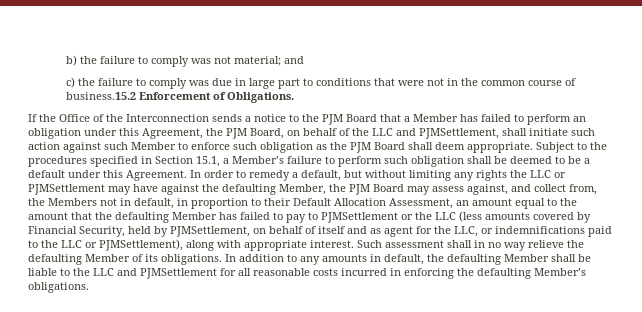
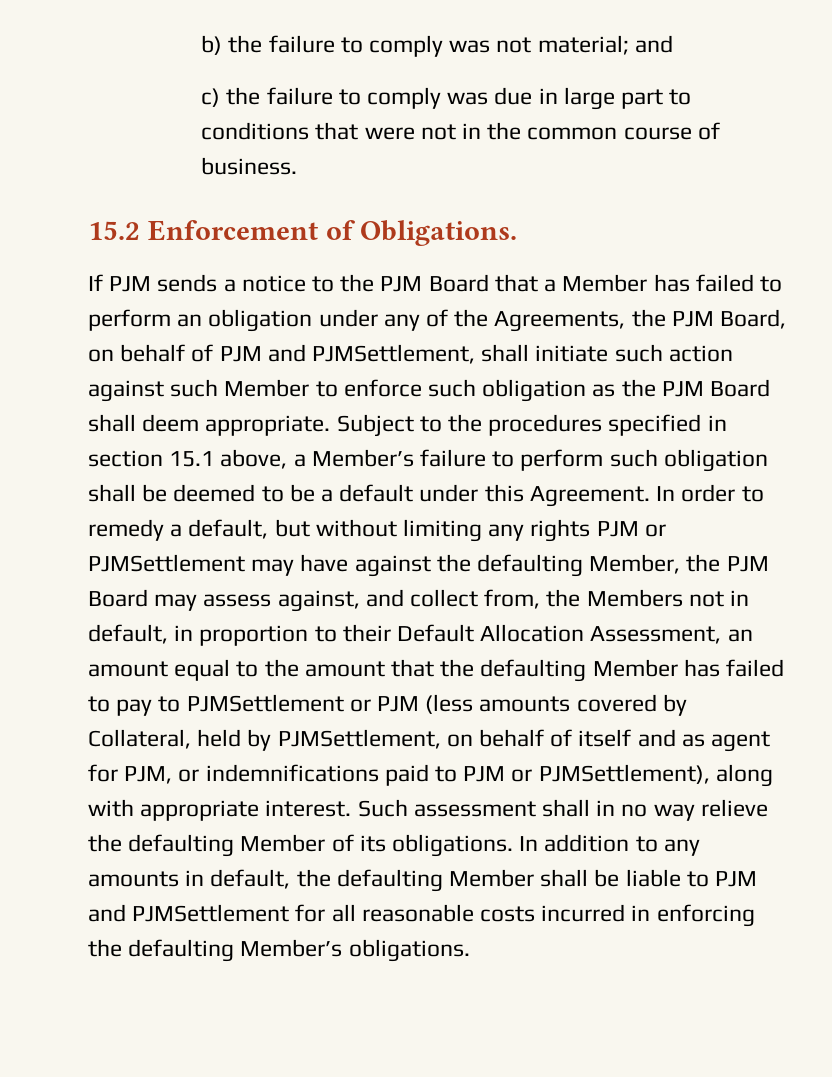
[66,92,137,100] business.15.2 -> [201,157,298,175] [88,221,140,240] business. // 15.2
[39,114,209,122] the Office of the Interconnection -> [109,276,152,292] PJM
[119,128,203,139] this Agreement, -> [383,309,626,332] any of the Agreements,
[352,128,393,136] the LLC -> [219,346,262,362] PJM
[155,156,220,167] Section 15.1, -> [88,449,288,469] section 15.1 above,
[510,170,551,178] the LLC -> [596,521,639,537] PJM
[415,212,456,220] the LLC -> [377,696,420,712] PJM
[28,226,125,237] Financial Security, -> [88,729,191,749] Collateral,
[434,226,478,237] the LLC, -> [124,766,173,784] PJM,
[41,240,82,248] the LLC -> [463,766,506,782] PJM
[73,268,114,276] the LLC -> [715,871,758,887] PJM

